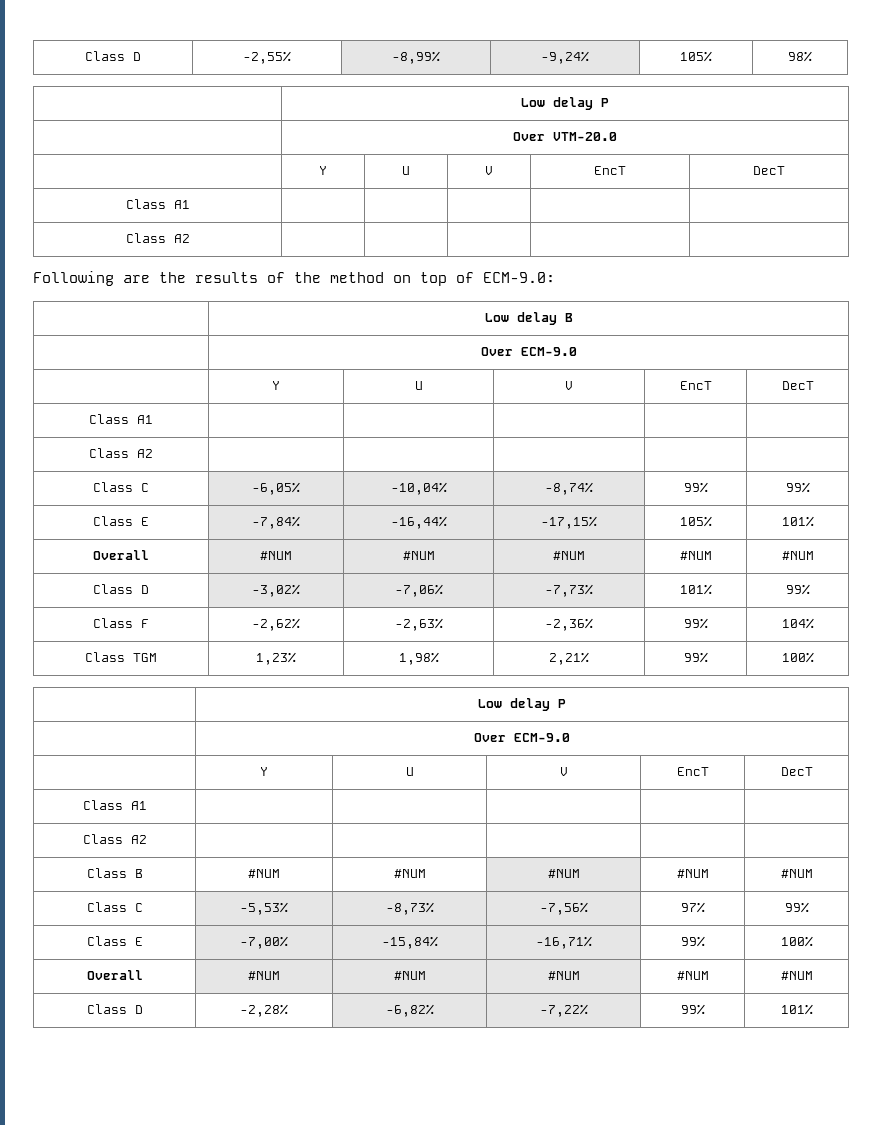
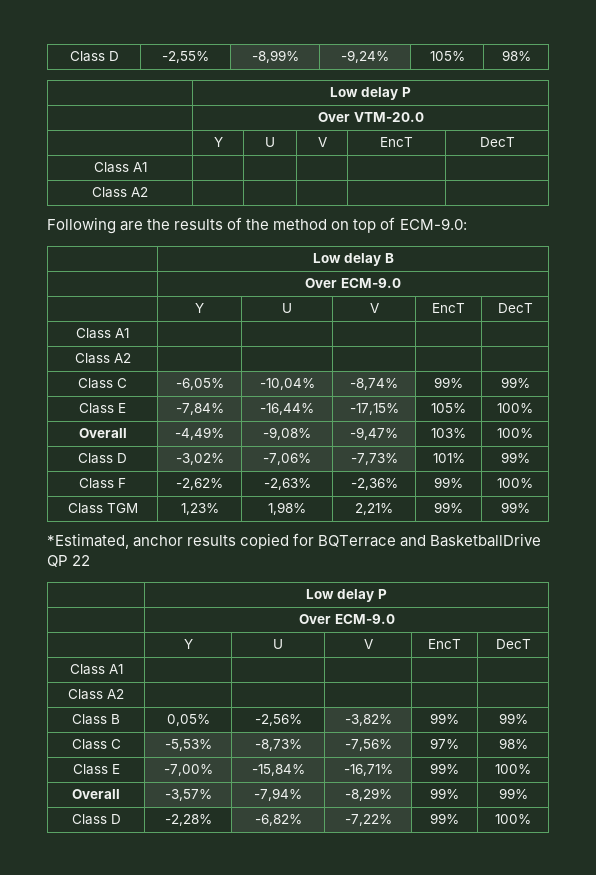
[781,516,814,527] [93,550,149,560] [260,551,292,560] [402,551,435,560] [553,551,585,560] [679,551,712,560] [781,551,814,560] 101% // Overall | #NUM | #NUM | #NUM | #NUM | #NUM -> [497,403,533,413] [78,428,127,438] [175,427,224,440] [263,427,311,440] [350,427,398,440] [431,428,466,438] [497,428,533,438] 100% // Overall | -4,49% | -9,08% | -9,47% | 103% | 100%
[781,618,814,629] 104% -> [497,478,533,488] 100%
[781,652,814,663] 100% -> [500,502,530,513] [47,533,542,549] [47,555,91,567] 99% // *Estimated, anchor results copied for BQTerrace and BasketballDrive QP 22
[248,869,280,878] [393,869,426,878] [547,869,580,878] [676,869,709,878] [780,869,813,878] #NUM | #NUM | #NUM | #NUM | #NUM -> [166,714,210,726] [254,714,302,726] [344,714,392,726] [430,713,459,724] [498,713,528,724] 0,05% | -2,56% | -3,82% | 99% | 99%
[784,902,809,913] 99% -> [498,738,528,749] 98%
[248,971,280,980] [393,971,426,980] [547,971,580,980] [676,971,709,980] [780,971,813,980] #NUM | #NUM | #NUM | #NUM | #NUM -> [164,789,212,801] [254,788,302,801] [344,788,392,801] [430,788,459,799] [498,788,528,799] -3,57% | -7,94% | -8,29% | 99% | 99%
[780,1004,813,1015] 101% -> [495,814,531,824] 100%

